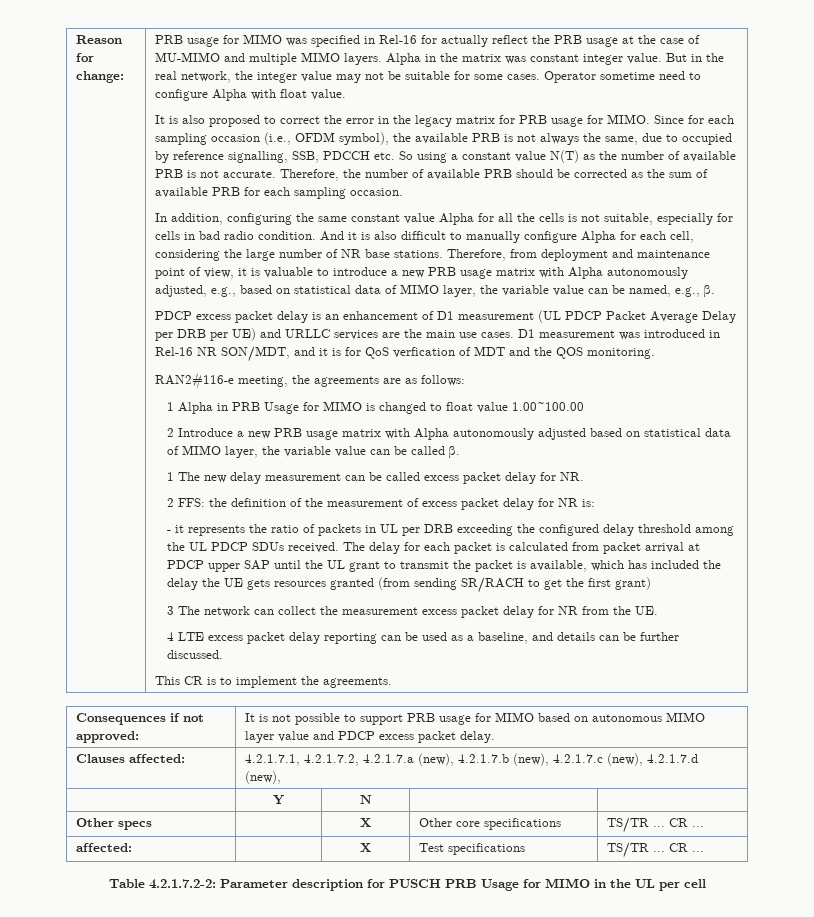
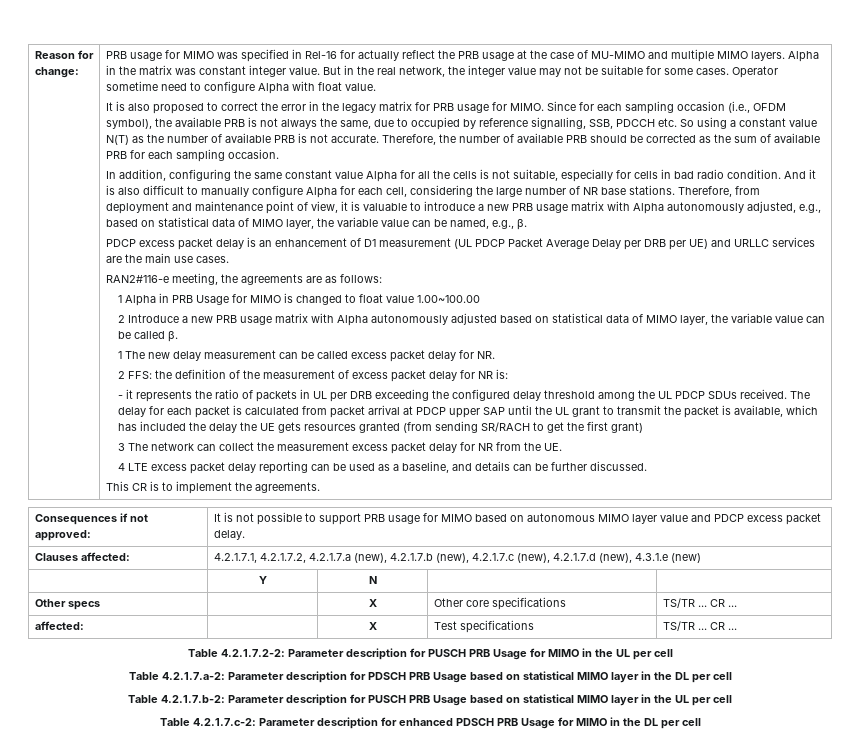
[518,329,721,340] [155,346,656,362] D1 measurement was introduced in Rel-16 NR SON/MDT, and it is for QoS verfication of MDT and the QOS monitoring. -> (229, 259) none
(282, 777) none -> [634,553,701,563] 4.3.1.e (new)
(706, 883) none -> [128,671,732,683] [128,694,732,706] [159,717,701,729] // Table 4.2.1.7.a-2: Parameter description for PDSCH PRB Usage based on statistical MIMO layer in the DL per cell // Table 4.2.1.7.b-2: Parameter description for PUSCH PRB Usage based on statistical MIMO layer in the UL per cell // Table 4.2.1.7.c-2: Parameter description for enhanced PDSCH PRB Usage for MIMO in the DL per cell

